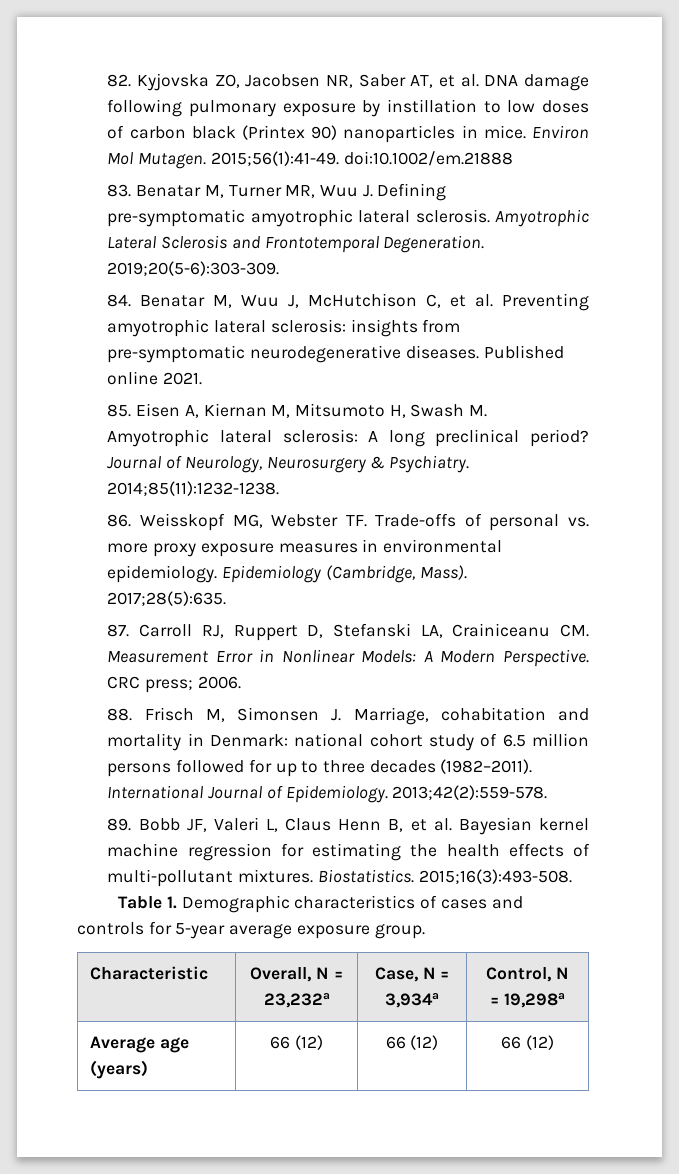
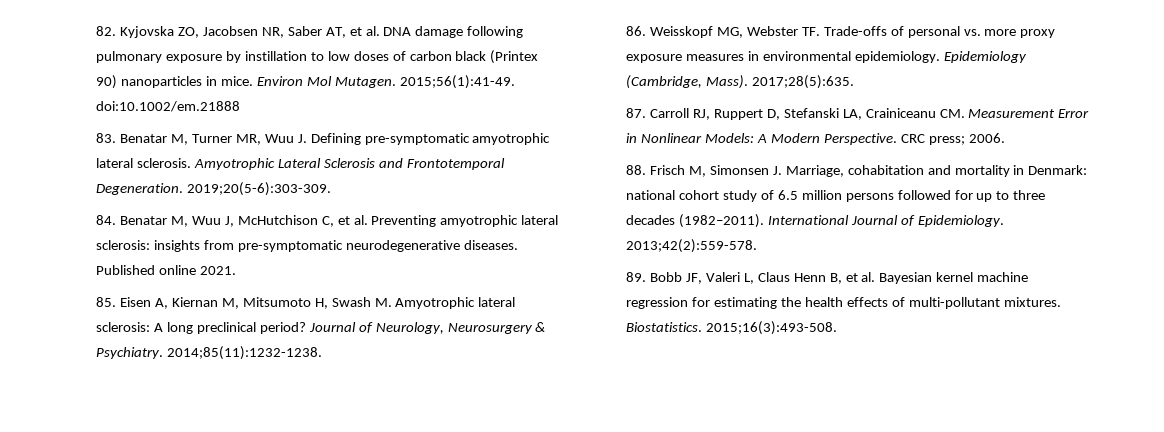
[118,895,523,913] [77,921,425,939] [90,966,209,980] [250,967,343,982] [263,993,330,1008] [374,967,450,982] [385,993,439,1008] [486,967,569,982] [490,993,565,1008] [90,1036,190,1053] [90,1060,149,1079] [270,1035,323,1050] [385,1035,439,1050] [501,1035,554,1050] // Table 1. Demographic characteristics of cases and controls for 5-year average exposure group. // Characteristic | Overall, N = 23,232a | Case, N = 3,934a | Control, N = 19,298a // Average age (years) | 66 (12) | 66 (12) | 66 (12) -> (838, 328) none

